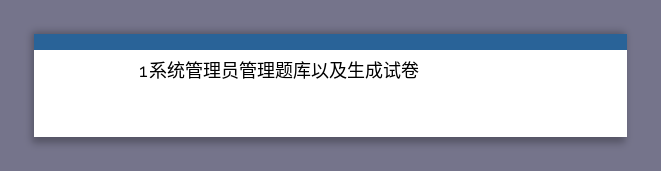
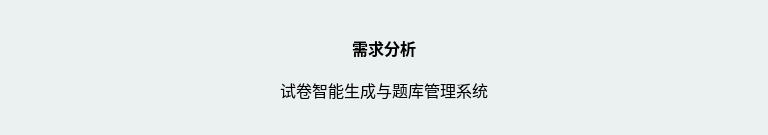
[137,61,419,79] 1系统管理员管理题库以及生成试卷 -> [352,40,416,58] [280,83,488,100] 需求分析 // 试卷智能生成与题库管理系统

